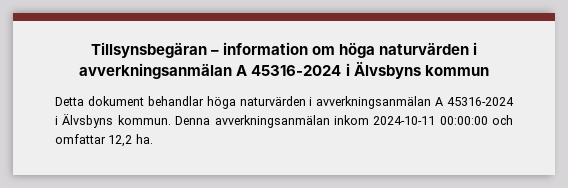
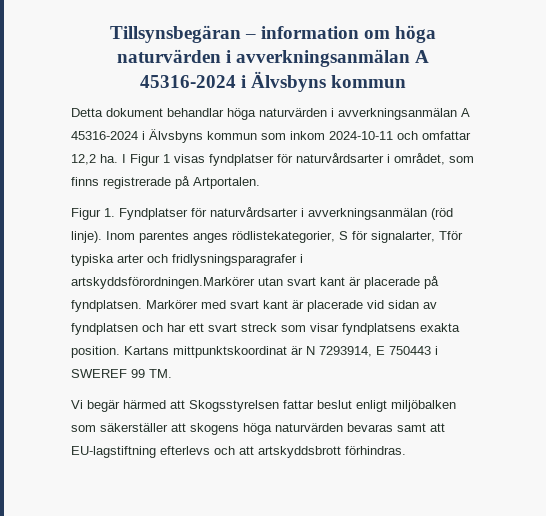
[117,115,330,128] kommun. Denna avverkningsanmälan -> [207,131,286,140] kommun som
[439,116,488,125] 00:00:00 -> (393, 135) none
(153, 139) none -> [122,153,474,166] [71,176,260,189] [71,207,453,220] [71,231,463,243] [71,254,303,266] [71,276,439,289] [71,300,437,312] [71,323,460,335] [71,346,438,358] [71,369,172,378] [71,400,456,412] [71,423,445,435] [71,446,406,458] I Figur 1 visas fyndplatser för naturvårdsarter i området, som finns registrerade på Artportalen. // Figur 1. Fyndplatser för naturvårdsarter i avverkningsanmälan (röd linje). Inom parentes anges rödlistekategorier, S för signalarter, Tför typiska arter och fridlysningsparagrafer i artskyddsförordningen.Markörer utan svart kant är placerade på fyndplatsen. Markörer med svart kant är placerade vid sidan av fyndplatsen och har ett svart streck som visar fyndplatsens exakta position. Kartans mittpunktskoordinat är N 7293914, E 750443 i SWEREF 99 TM. // Vi begär härmed att Skogsstyrelsen fattar beslut enligt miljöbalken som säkerställer att skogens höga naturvärden bevaras samt att EU-lagstiftning efterlevs och att artskyddsbrott förhindras.

